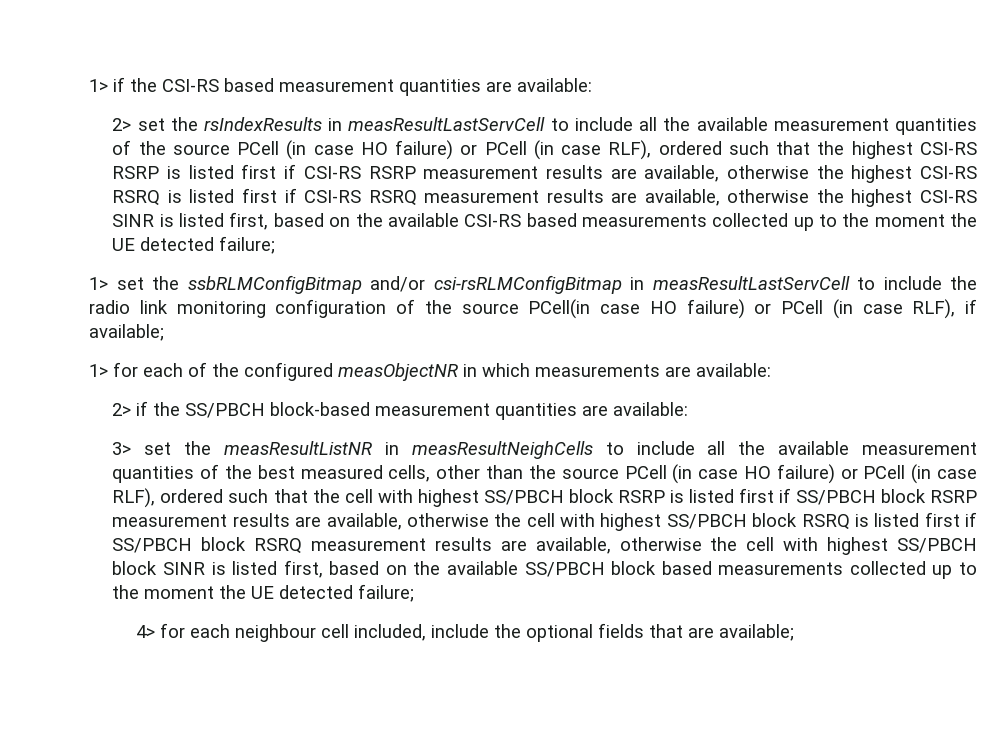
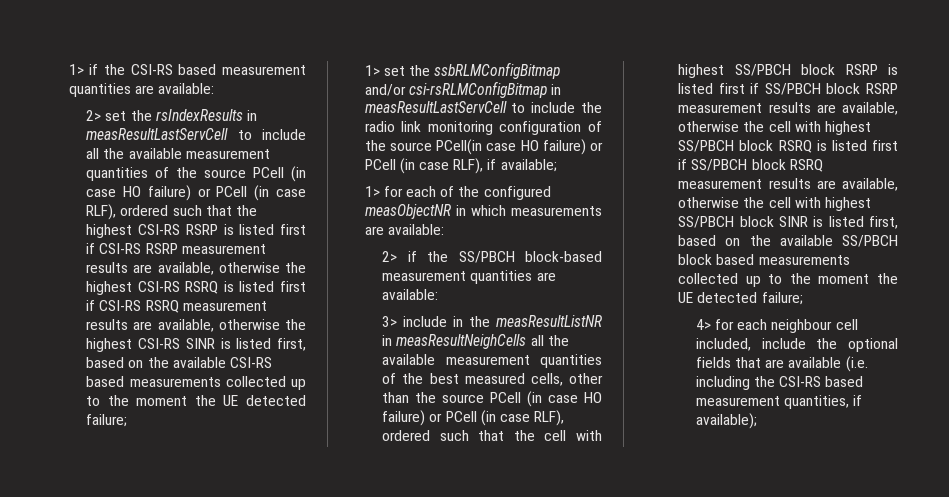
[144,442,172,455] set -> [403,316,464,327] include in
[605,441,695,455] to include -> (527, 341) none
[718,624,794,641] available; -> [788,356,868,372] [695,376,864,390] [695,395,863,409] [695,413,757,429] available (i.e. including the CSI-RS based measurement quantities, if available);

